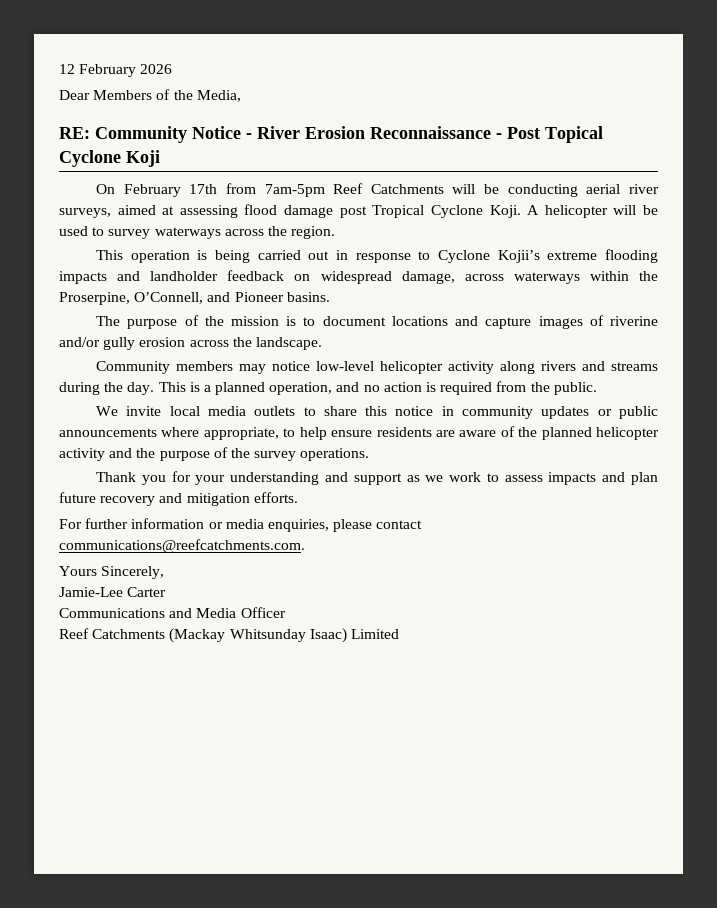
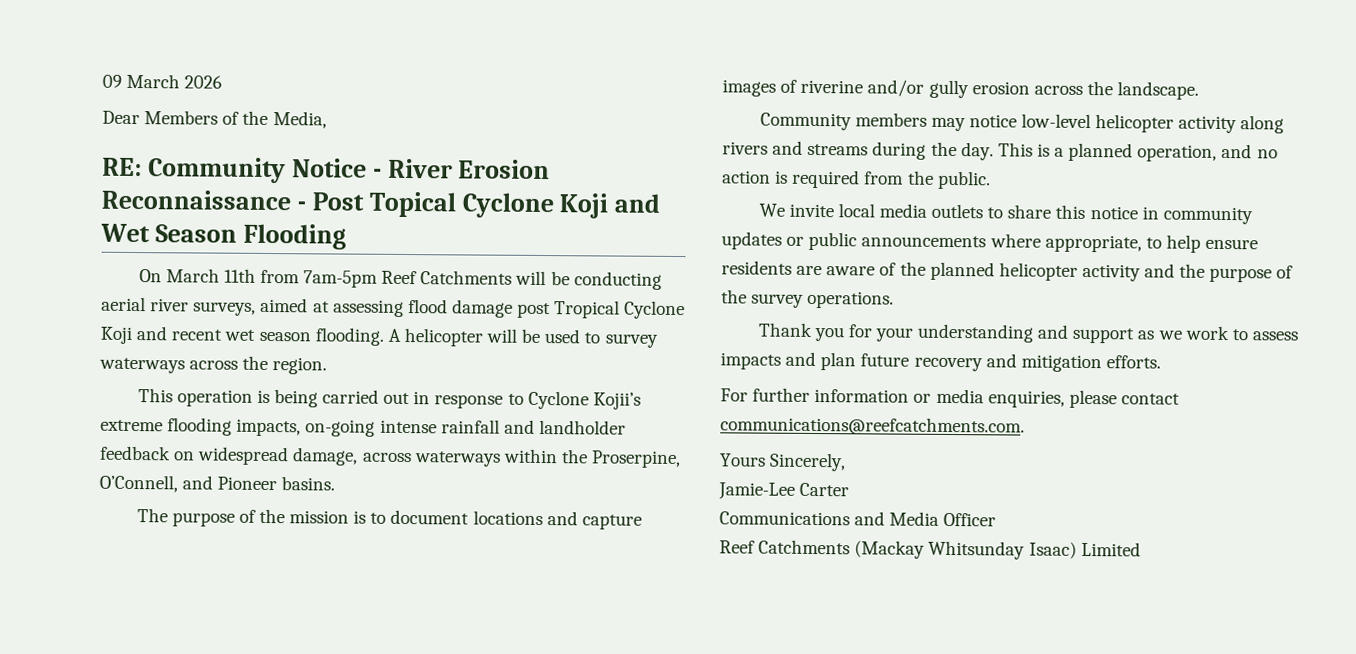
[59,64,137,77] 12 February -> [102,73,181,89] 09 March
(160, 158) none -> [614,193,661,213] [100,223,346,250] and Wet Season Flooding
[123,184,218,197] February 17th -> [165,268,256,283] March 11th
[489,205,521,218] Koji. -> [100,326,384,346] Koji and recent wet season flooding.
[59,271,107,284] impacts -> [236,418,500,437] impacts, on-going intense rainfall

